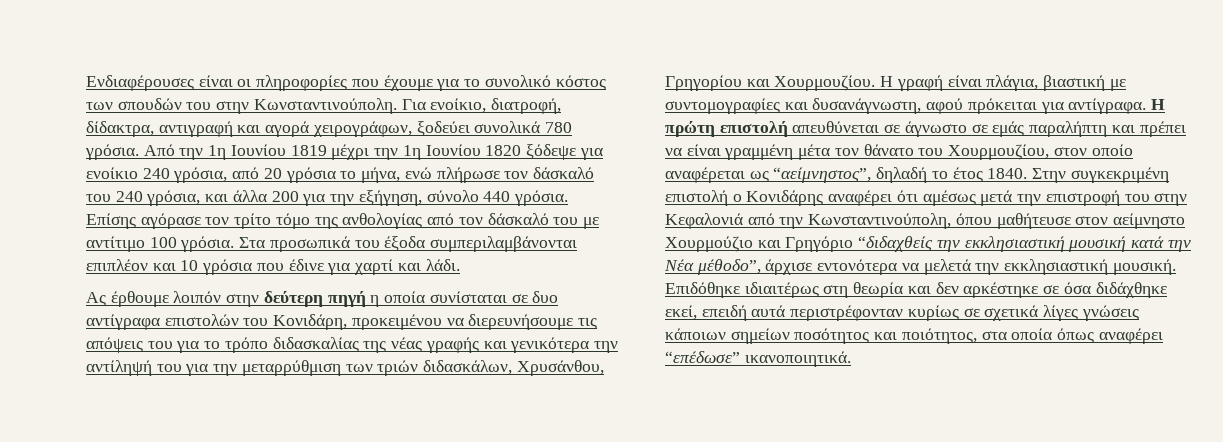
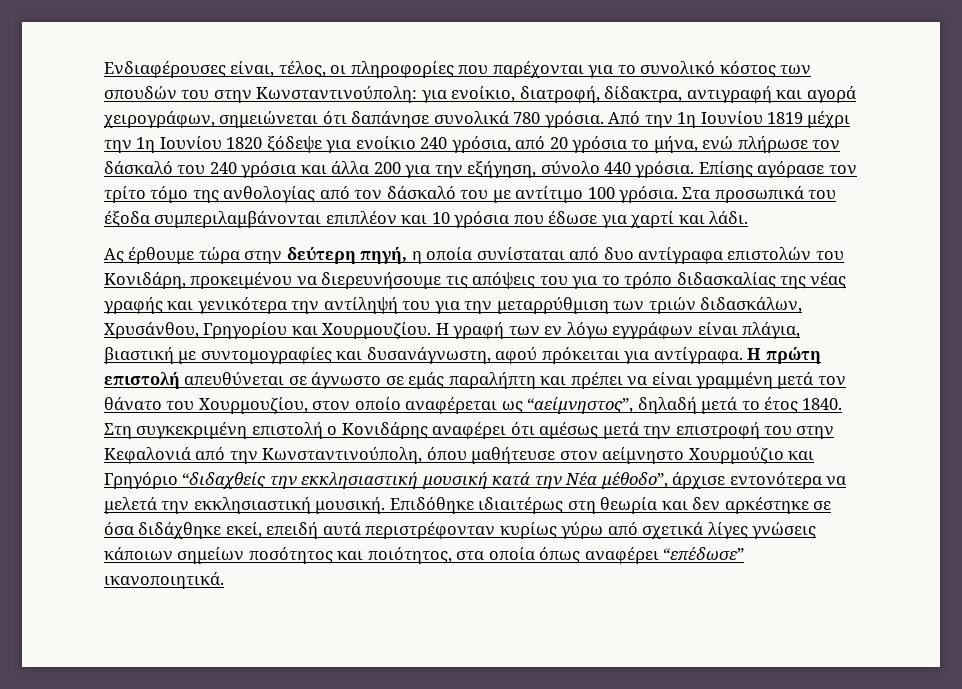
[198,75,233,87] είναι -> [230,61,326,78] είναι, τέλος,
[383,75,433,91] έχουμε -> [492,61,584,78] παρέχονται
[253,98,426,114] Κωνσταντινούπολη. Για -> [256,86,447,103] Κωνσταντινούπολη: για
[416,121,470,136] ξοδεύει -> [219,111,430,128] σημειώνεται ότι δαπάνησε
[146,190,201,206] γρόσια, -> [241,161,297,178] γρόσια
[288,259,324,271] έδινε -> [548,211,598,224] έδωσε
[173,291,222,303] λοιπόν -> [198,247,240,264] τώρα
[327,291,366,307] πηγή -> [360,247,408,264] πηγή,
[511,294,528,303] σε -> [569,247,600,260] από
(943, 83) none -> [508,322,694,339] των εν λόγω εγγράφων
[798,144,831,160] μέτα -> [777,372,814,389] μετά
(928, 175) none -> [701,397,738,414] μετά
[1032,168,1067,183] Στην -> [104,423,132,439] Στη
[963,308,980,317] σε -> [561,522,638,539] γύρω από

